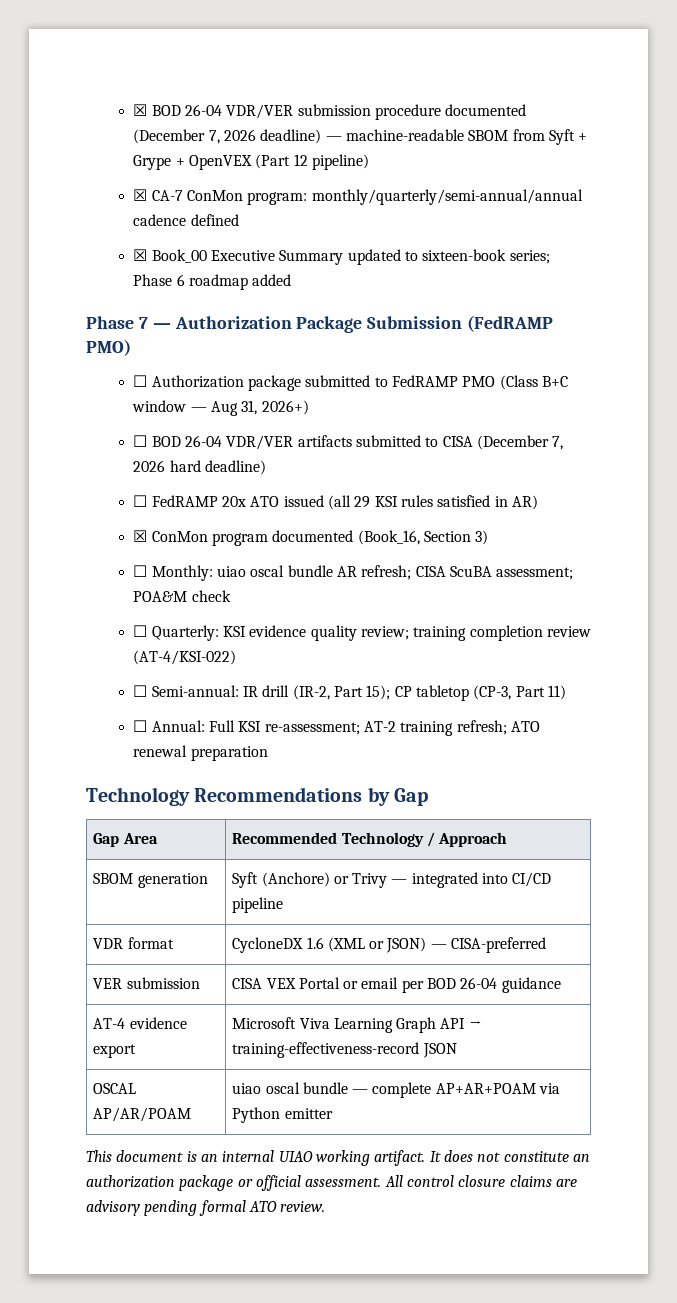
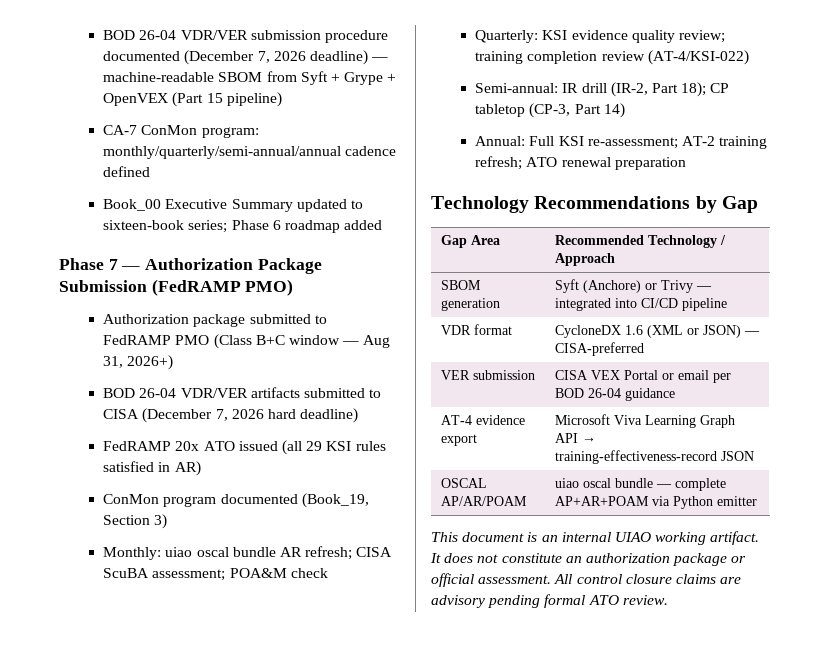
[133,104,148,116] ☒ -> (103, 35) none
[293,154,308,166] 12 -> [206,93,223,103] 15
[133,189,148,201] ☒ -> (282, 99) none
[133,249,148,261] ☒ -> (151, 171) none
[133,375,148,387] ☐ -> (294, 287) none
[133,435,148,447] ☐ -> (174, 362) none
[133,495,148,507] ☐ -> (359, 415) none
[133,530,148,542] ☒ -> (201, 468) none
[357,530,420,545] (Book_16, -> [301,493,369,508] (Book_19,
[133,565,148,577] ☐ -> (168, 521) none
[133,625,148,637] ☐ -> (328, 573) none
[133,685,148,697] ☐ -> (749, 57) none
[366,685,391,700] 15); -> [681,82,707,97] 18);
[547,685,566,700] [133,720,148,732] 11) // ☐ -> [603,103,625,118] 14) //

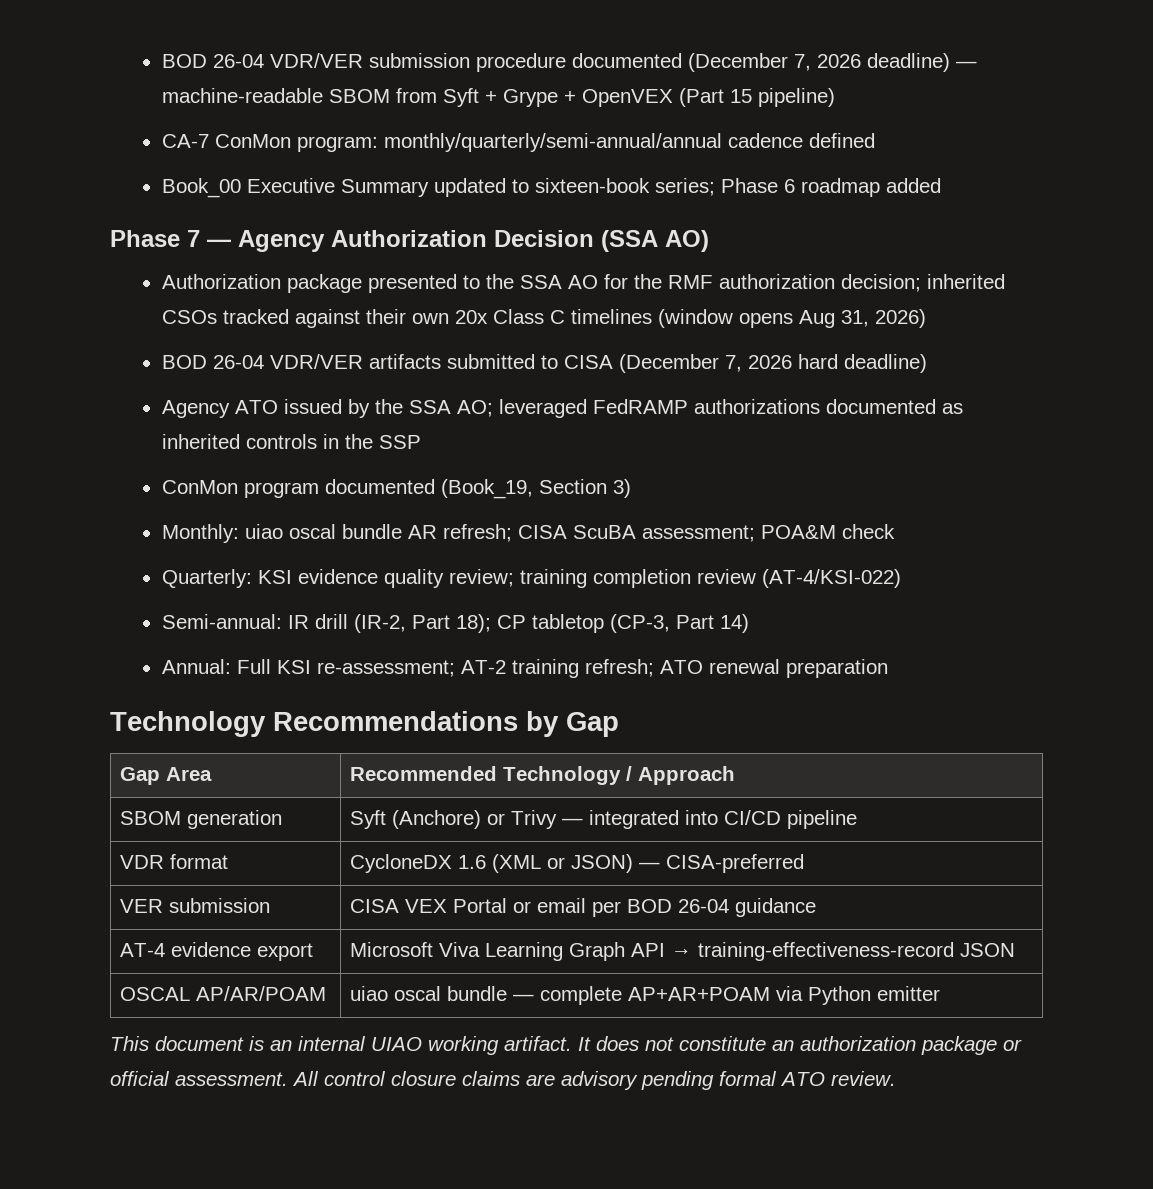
[145,258,322,274] [59,279,294,296] [103,314,327,327] [103,334,360,349] Authorization Package Submission (FedRAMP PMO) // Authorization package submitted to FedRAMP PMO (Class B+C window — -> [238,230,709,252] [161,274,1005,293] [161,309,793,328] Agency Authorization Decision (SSA AO) // Authorization package presented to the SSA AO for the RMF authorization decision; inherited CSOs tracked against their own 20x Class C timelines (window opens
[127,355,174,370] 2026+) -> [874,309,926,328] 2026)
[103,440,386,455] [103,461,201,476] FedRAMP 20x ATO issued (all 29 KSI rules satisfied in AR) -> [161,399,963,418] [161,434,421,449] Agency ATO issued by the SSA AO; leveraged FedRAMP authorizations documented as inherited controls in the SSP

